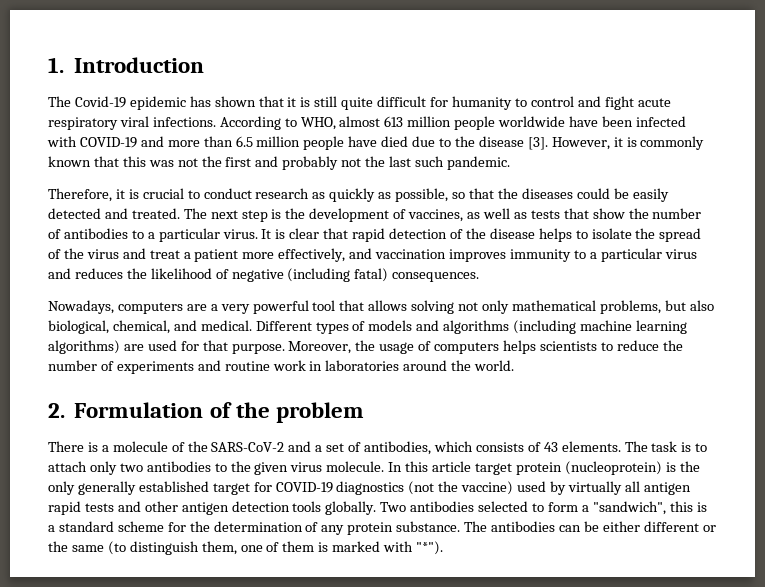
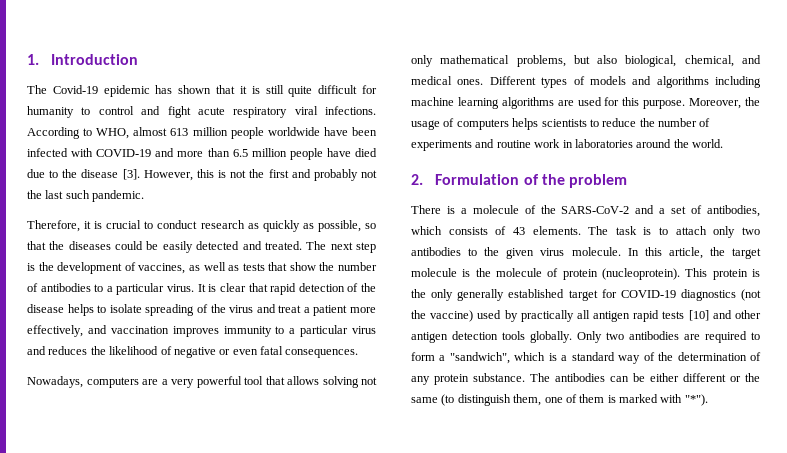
[613,136,705,150] [48,156,174,167] it is commonly known that this was -> [196,169,227,178] this is
[635,228,702,242] the spread -> [145,304,195,316] spreading
[287,268,389,282] (including fatal) -> [219,346,283,355] or even fatal
[200,320,252,331] medical. -> [411,76,484,85] medical ones.
[513,320,577,334] (including -> [715,76,761,88] including
[48,340,120,354] algorithms) -> [501,97,554,109] algorithms
[202,340,228,351] that -> [622,97,640,106] this
[432,461,662,475] article target protein (nucleoprotein) -> [668,247,761,259] [411,268,748,280] article, the target molecule is the molecule of protein (nucleoprotein). This protein
[567,481,622,495] virtually -> [520,310,574,322] practically
(114, 507) none -> [688,310,709,321] [10]
[380,501,529,512] Two antibodies selected -> [577,331,747,343] Only two antibodies are required
[669,501,693,512] this -> [514,352,546,361] which
[117,521,186,532] scheme for -> [618,352,655,364] way of

